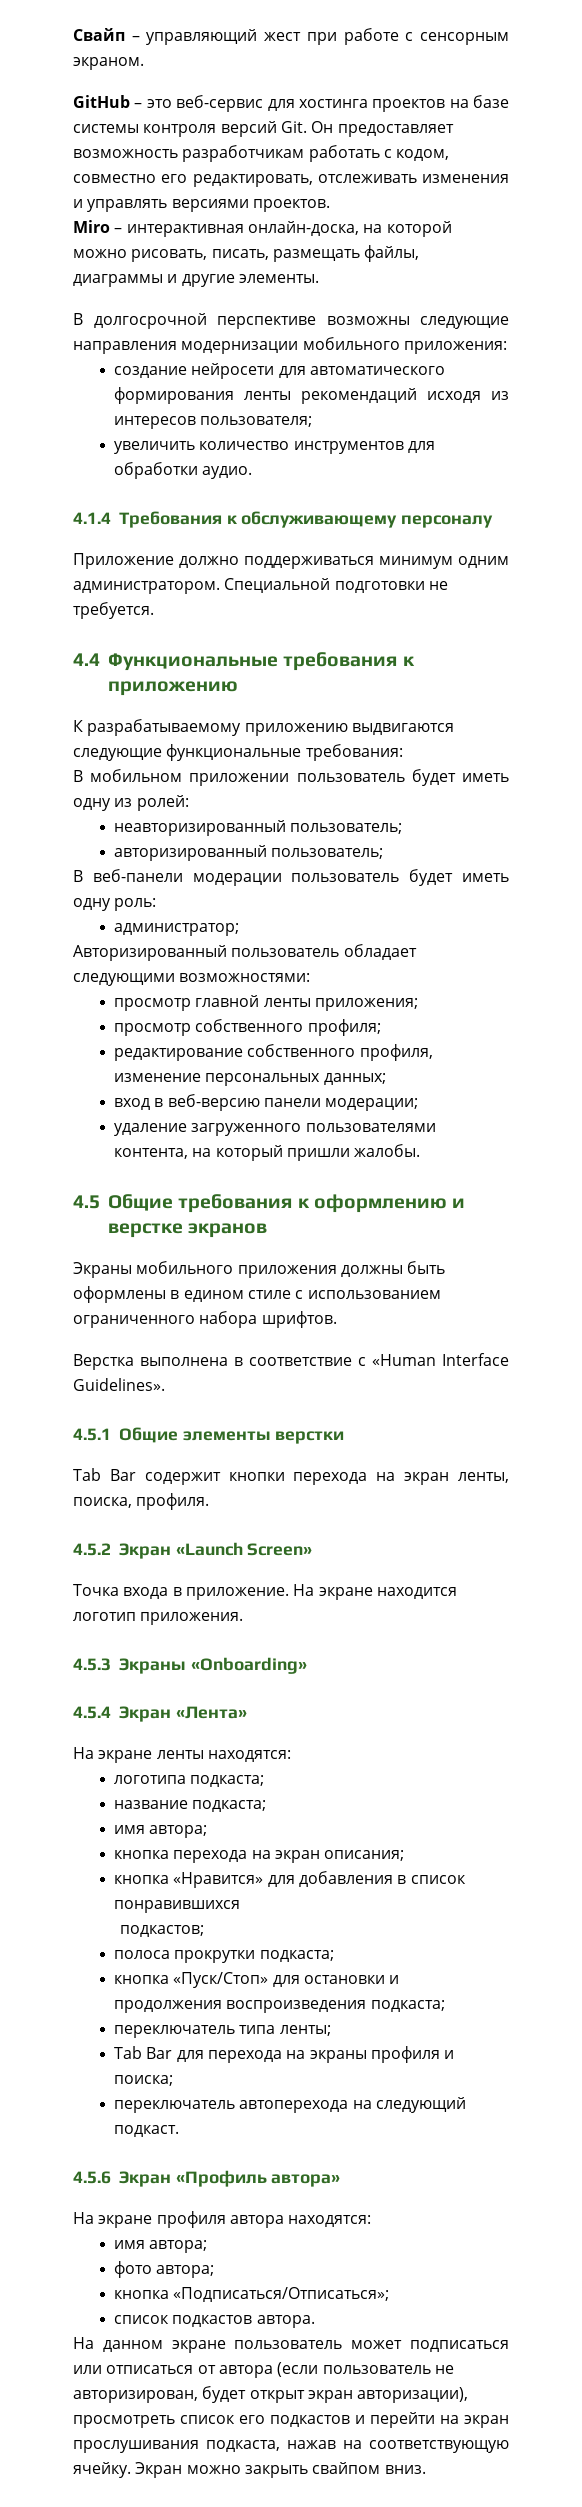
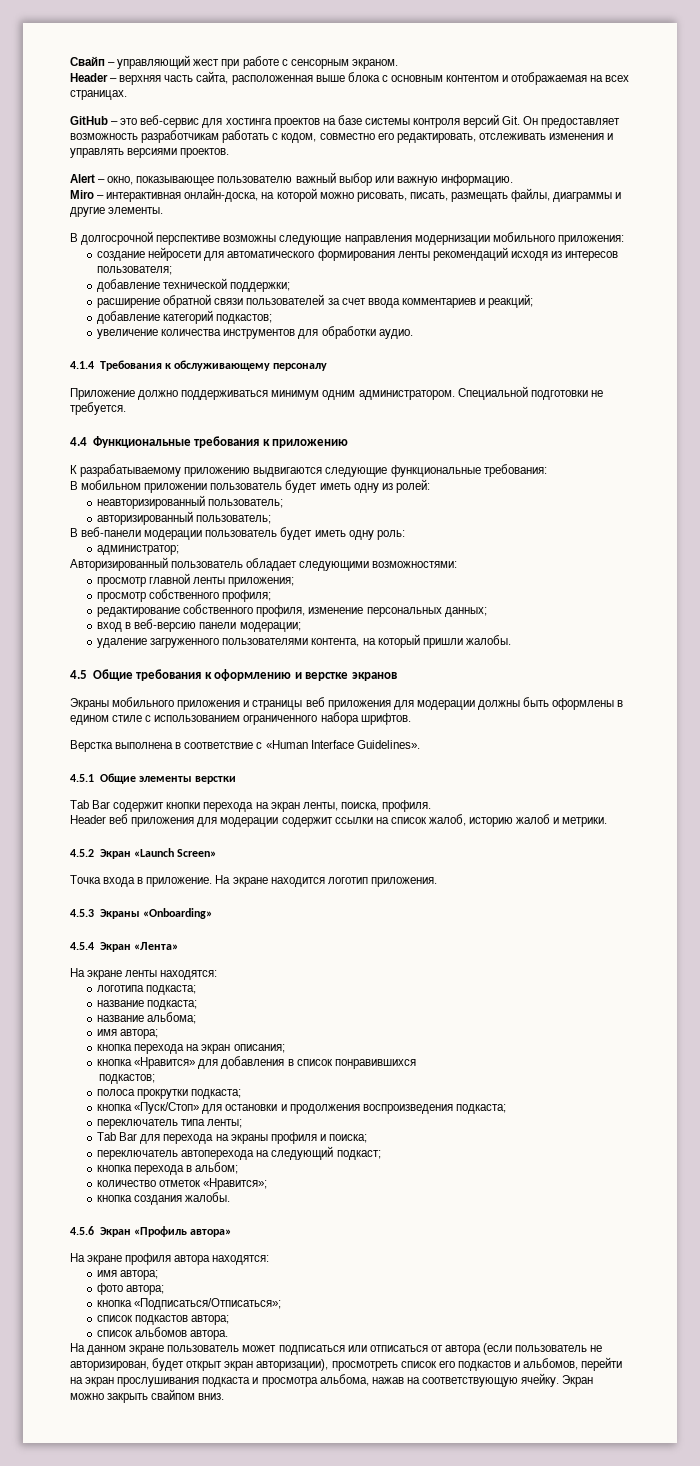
(144, 63) none -> [70,71,630,85] [70,90,127,100] // Header – верхняя часть сайта, расположенная выше блока с основным контентом и отображаемая на всех страницах.
(330, 205) none -> [70,172,513,186] // Alert – окно, показывающее пользователю важный выбор или важную информацию.
[114,441,290,454] увеличить количество -> [97,278,291,292] [97,294,534,308] [97,310,273,324] [97,329,222,339] добавление технической поддержки; // расширение обратной связи пользователей за счет ввода комментариев и реакций; // добавление категорий подкастов; // увеличение количества
(337, 1271) none -> [243,697,475,710] и страницы веб приложения для модерации
(210, 1501) none -> [70,814,608,827] // Header веб приложения для модерации содержит ссылки на список жалоб, историю жалоб и метрики.
(267, 1806) none -> [97,1012,197,1024] // название альбома;
[114,2125,180,2137] подкаст. -> [336,1150,381,1160] [97,1162,239,1175] [97,1178,268,1190] [97,1192,231,1205] подкаст; // кнопка перехода в альбом; // количество отметок «Нравится»; // кнопка создания жалобы.
(253, 2321) none -> [191,1315,230,1325] [97,1327,188,1337] автора; // список альбомов
(365, 2419) none -> [523,1358,579,1370] альбомов,
[206,2440,280,2452] подкаста, -> [202,1374,369,1387] подкаста и просмотра альбома,

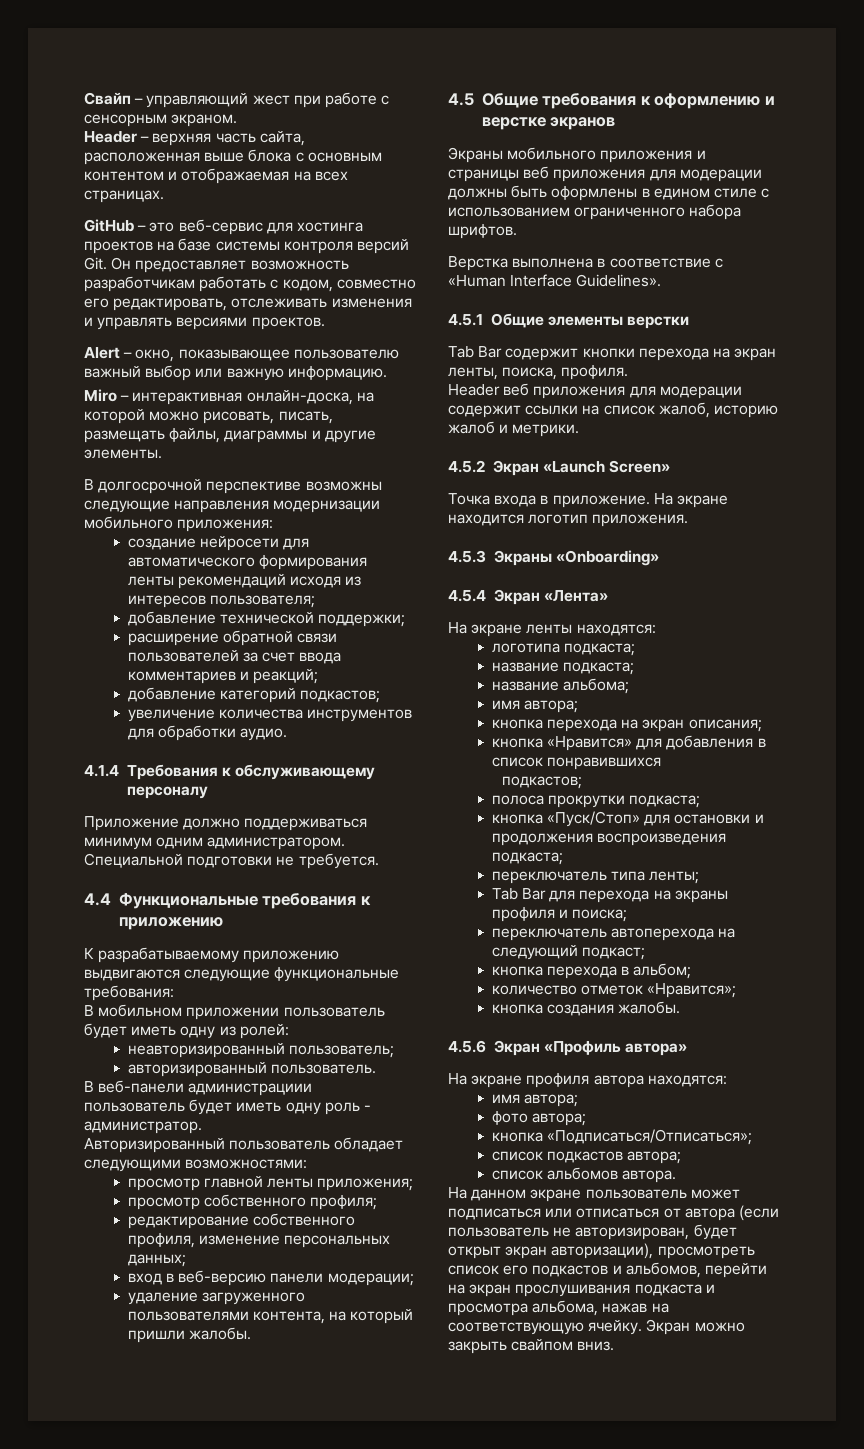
[196,515,272,524] пользователь; -> [271,1064,377,1074] пользователь.
[144,527,405,540] [97,545,180,555] модерации пользователь будет иметь одну роль: // администратор; -> [188,1083,313,1096] [84,1099,371,1115] [84,1121,202,1134] администрациии пользователь будет иметь одну роль - администратор.

